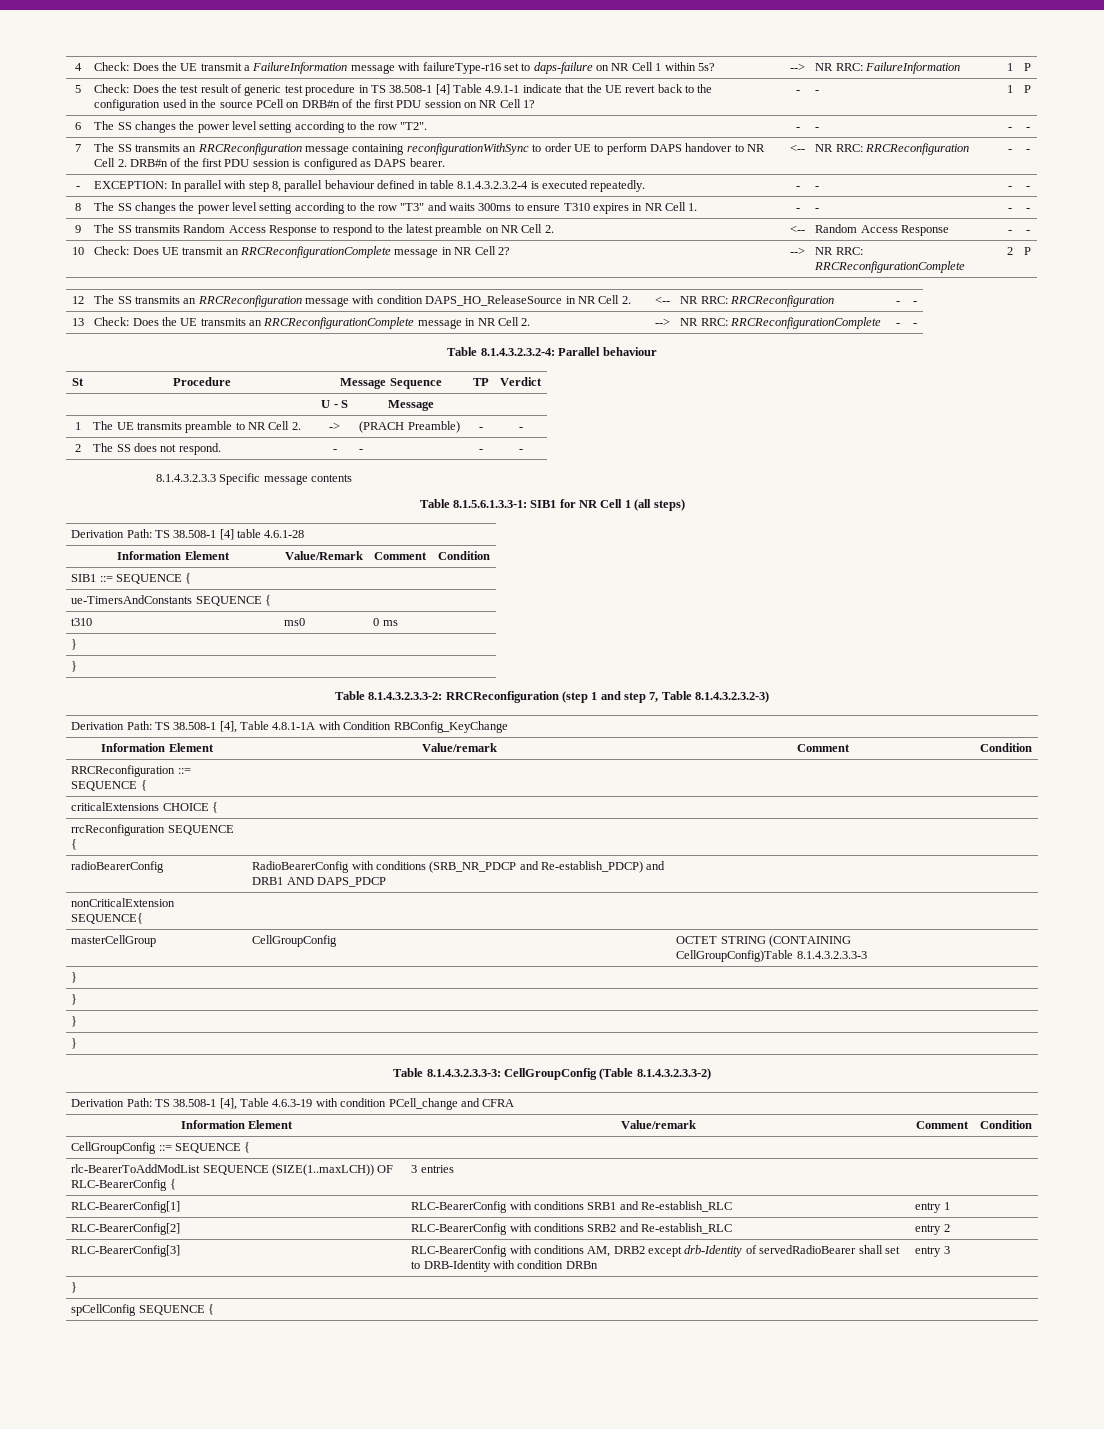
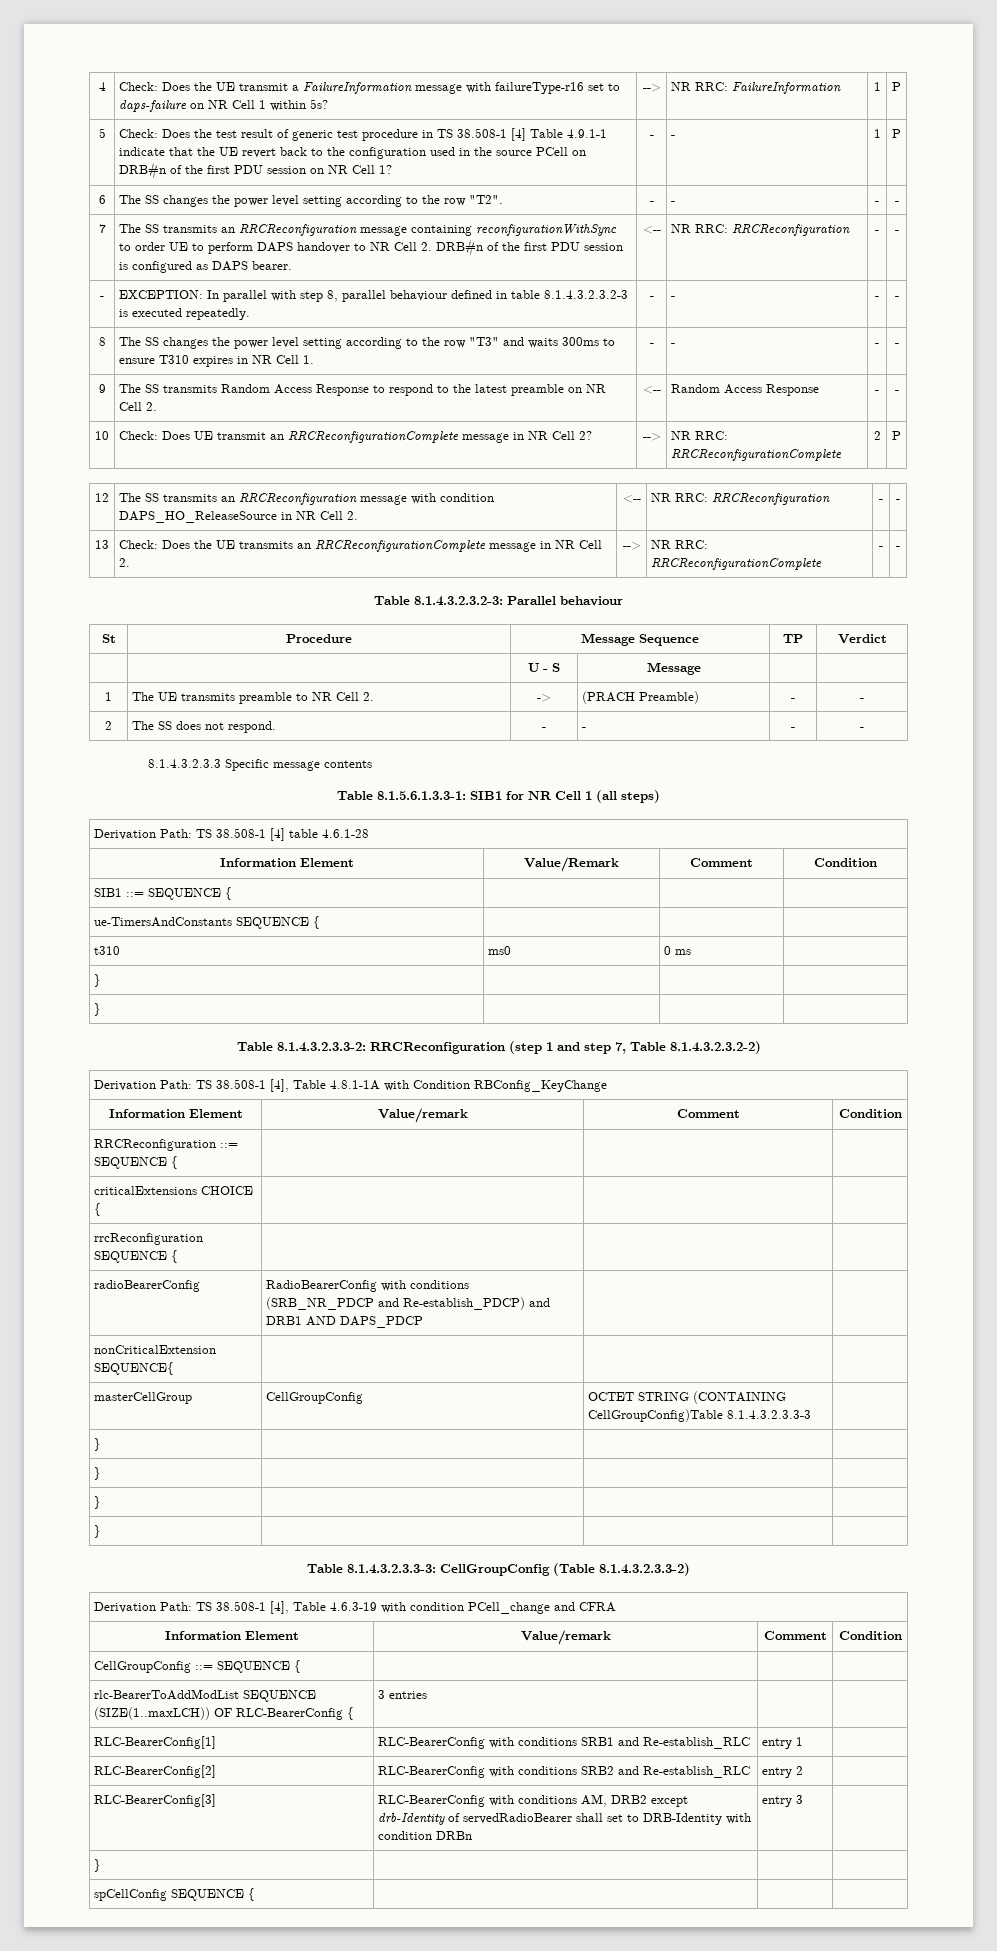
[457,181,529,189] 8.1.4.3.2.3.2-4 -> [544,290,629,299] 8.1.4.3.2.3.2-3
[480,348,555,356] 8.1.4.3.2.3.2-4: -> [414,596,503,606] 8.1.4.3.2.3.2-3:
[695,691,770,703] 8.1.4.3.2.3.2-3) -> [669,1041,761,1054] 8.1.4.3.2.3.2-2)

